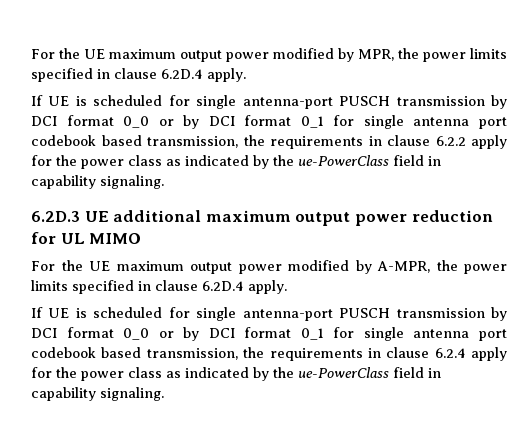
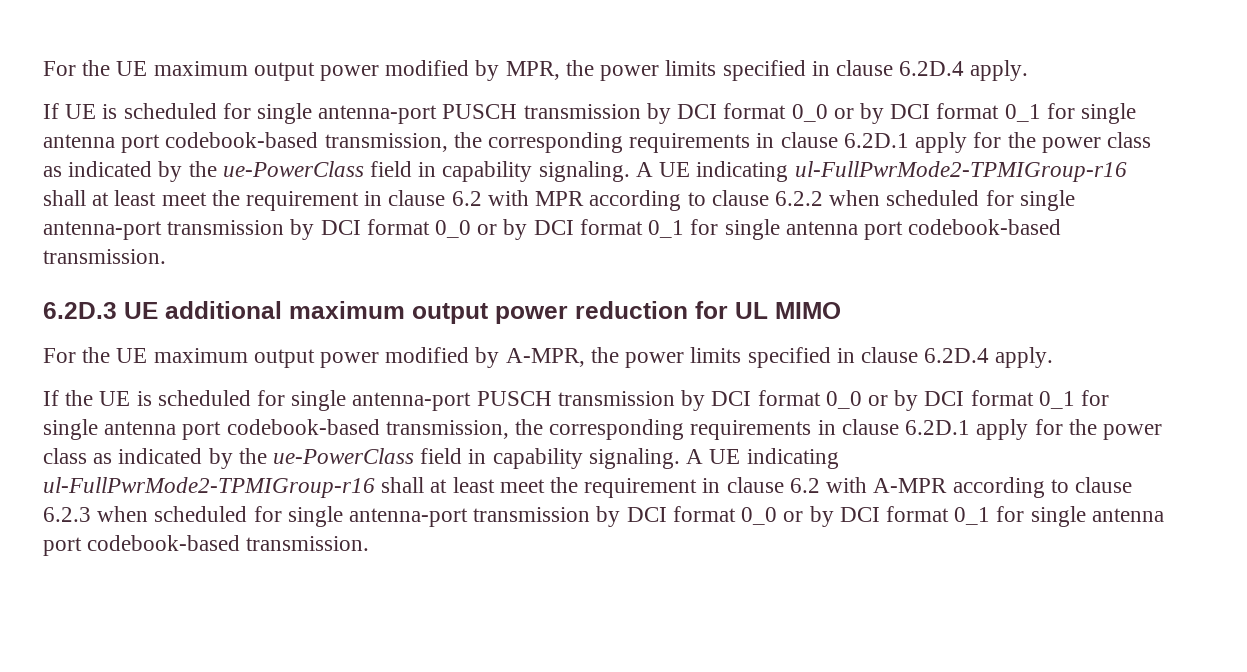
[31,135,466,149] codebook based transmission, the requirements in clause 6.2.2 -> [165,132,909,153] codebook-based transmission, the corresponding requirements in clause 6.2D.1
(164, 182) none -> [635,161,1127,182] [43,190,1075,211] [43,219,1062,240] [43,249,166,264] A UE indicating ul-FullPwrMode2-TPMIGroup-r16 shall at least meet the requirement in clause 6.2 with MPR according to clause 6.2.2 when scheduled for single antenna-port transmission by DCI format 0_0 or by DCI format 0_1 for single antenna port codebook-based transmission.
(43, 312) none -> [65,390,94,406] the
[31,347,466,361] codebook based transmission, the requirements in clause 6.2.4 -> [226,419,971,440] codebook-based transmission, the corresponding requirements in clause 6.2D.1
(164, 394) none -> [686,448,839,469] [43,477,1132,498] [43,506,1164,527] [43,535,370,556] A UE indicating ul-FullPwrMode2-TPMIGroup-r16 shall at least meet the requirement in clause 6.2 with A-MPR according to clause 6.2.3 when scheduled for single antenna-port transmission by DCI format 0_0 or by DCI format 0_1 for single antenna port codebook-based transmission.

